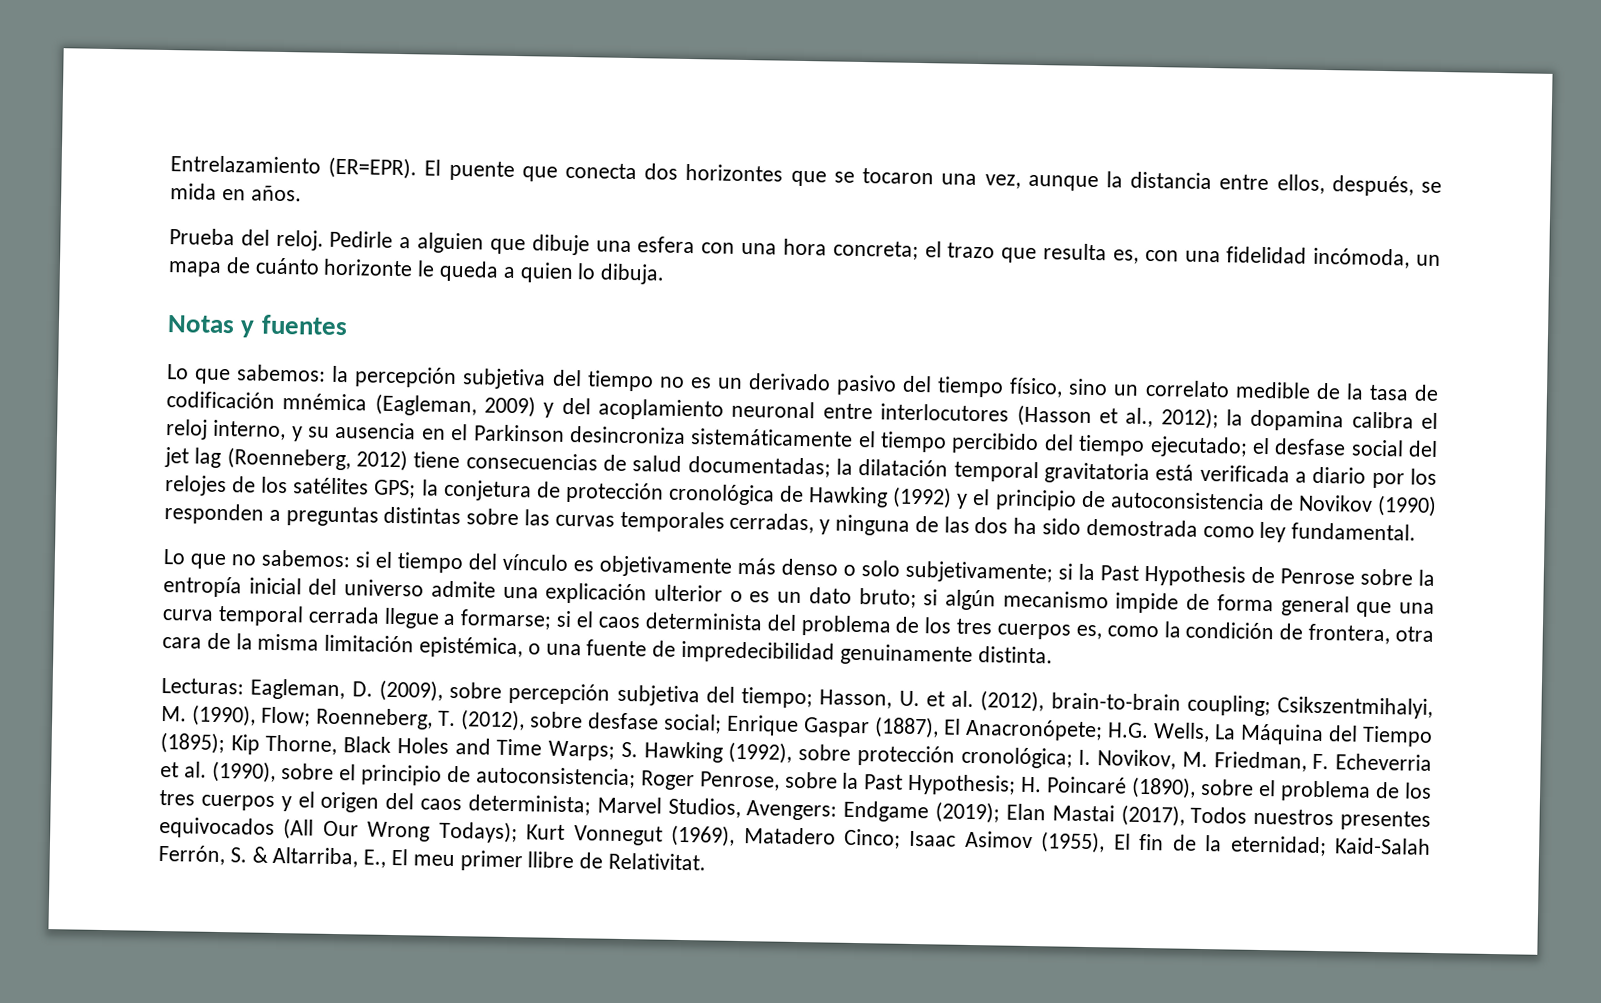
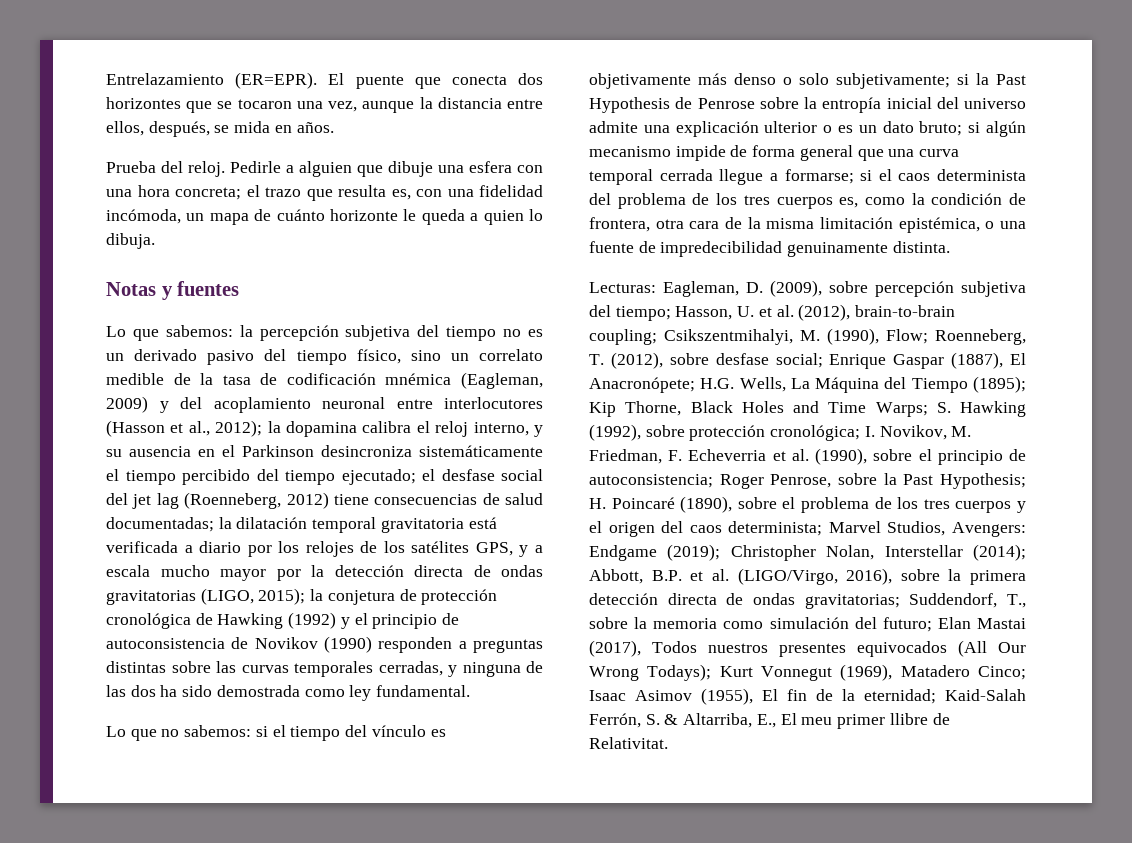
[374,479,417,499] GPS; -> [475,542,543,557] [106,565,543,581] [106,588,306,605] GPS, y a escala mucho mayor por la detección directa de ondas gravitatorias (LIGO, 2015);
(1001, 812) none -> [730,544,1026,561] [589,568,1026,585] [589,593,1026,609] [589,617,932,632] Christopher Nolan, Interstellar (2014); Abbott, B.P. et al. (LIGO/Virgo, 2016), sobre la primera detección directa de ondas gravitatorias; Suddendorf, T., sobre la memoria como simulación del futuro;

